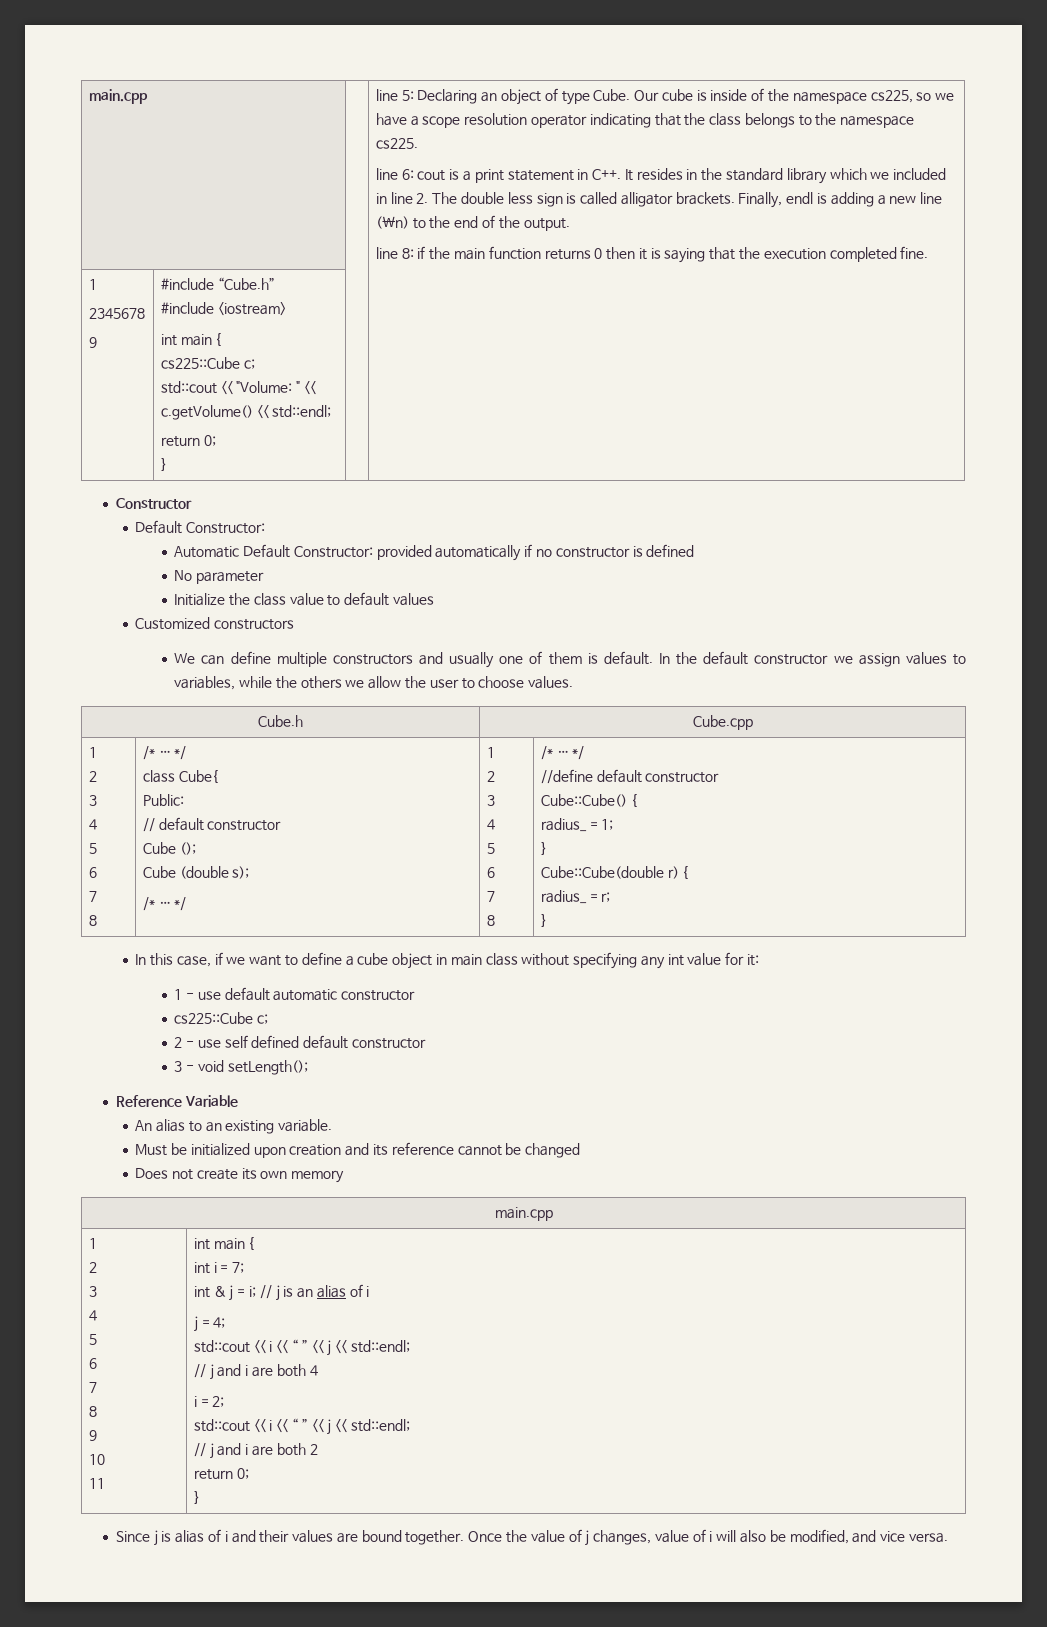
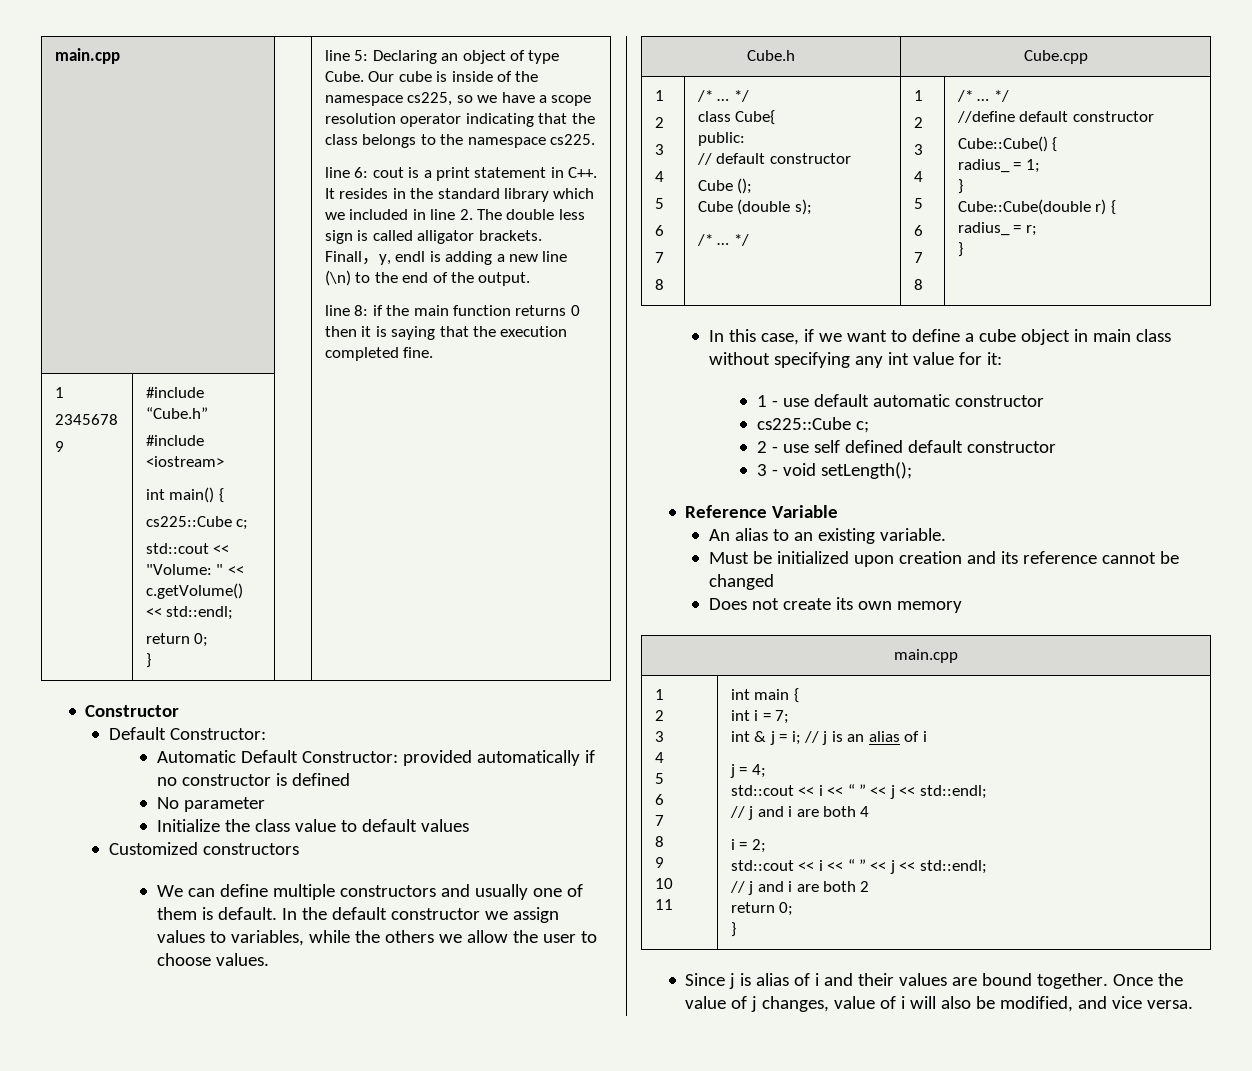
[738,192,783,208] Finally, -> [324,251,391,265] Finall，y,
[180,334,212,346] main -> [169,487,215,503] main()
[142,794,184,806] Public: -> [697,132,745,146] public:

